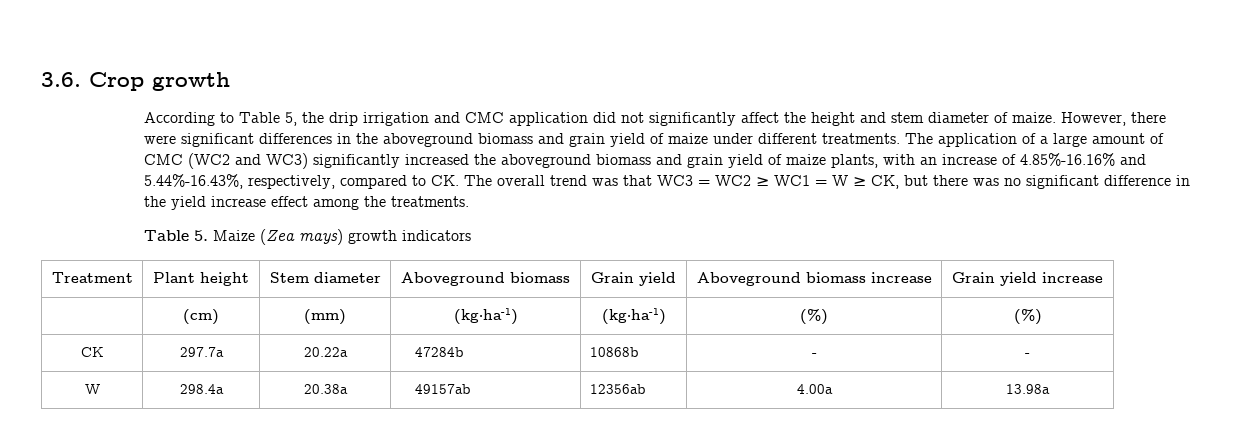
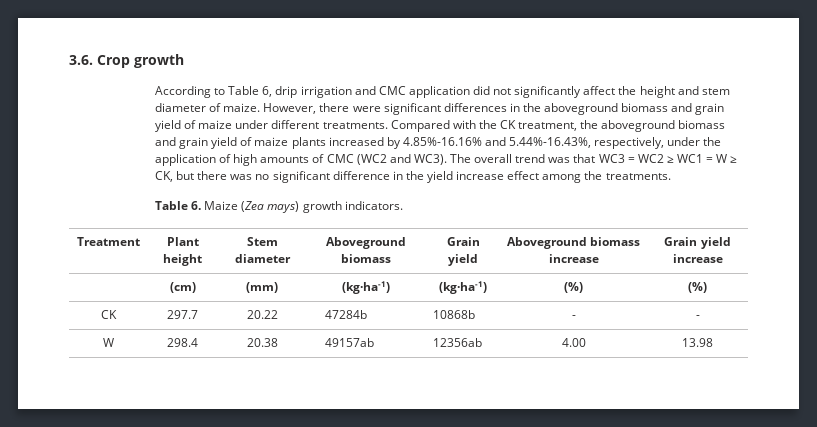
[285,112,325,126] 5, the -> [262,86,273,97] 6,
[905,133,1165,147] [144,153,1147,169] [144,174,460,189] The application of a large amount of CMC (WC2 and WC3) significantly increased the aboveground biomass and grain yield of maize plants, with an increase of 4.85%-16.16% and 5.44%-16.43%, respectively, compared to CK. -> [390,120,726,132] [155,137,722,149] [155,154,447,166] Compared with the CK treatment, the aboveground biomass and grain yield of maize plants increased by 4.85%-16.16% and 5.44%-16.43%, respectively, under the application of high amounts of CMC (WC2 and WC3).
[194,230,209,241] 5. -> [191,201,202,210] 6.
[402,230,472,241] indicators -> [344,201,403,210] indicators.
[179,347,224,357] [303,347,348,357] 297.7a | 20.22a -> [167,310,198,319] [246,310,278,319] 297.7 | 20.22
[179,384,224,394] [303,384,348,394] 298.4a | 20.38a -> [167,338,198,347] [246,338,278,347] 298.4 | 20.38
[796,384,833,394] [1006,384,1050,394] 4.00a | 13.98a -> [561,338,586,347] [682,338,713,347] 4.00 | 13.98

